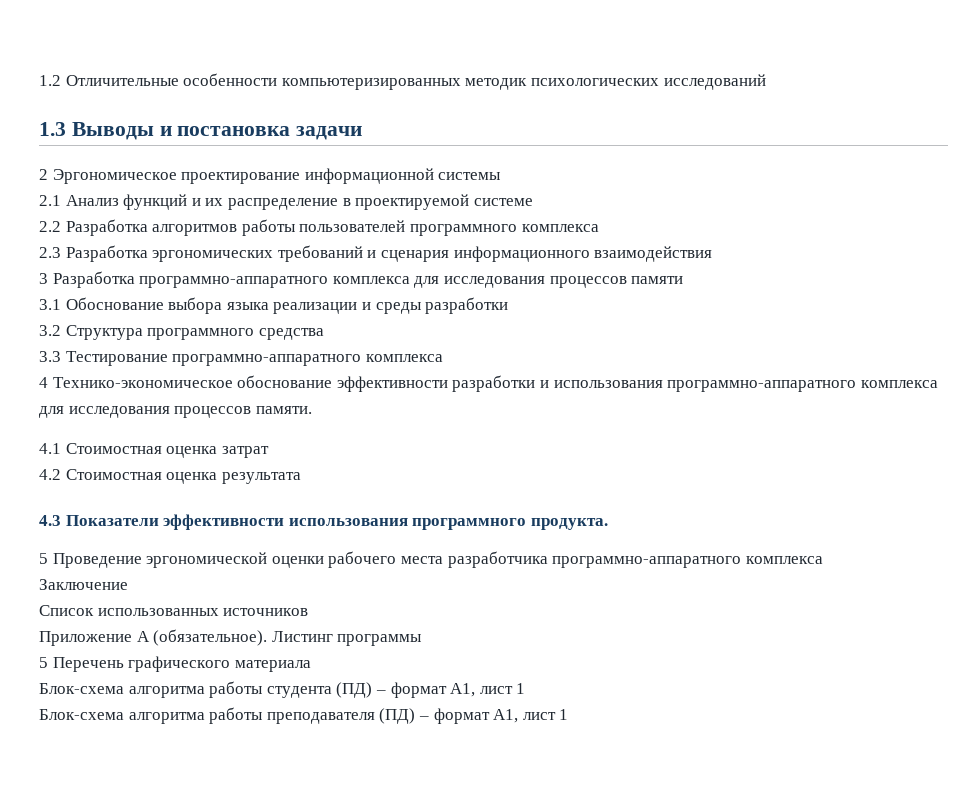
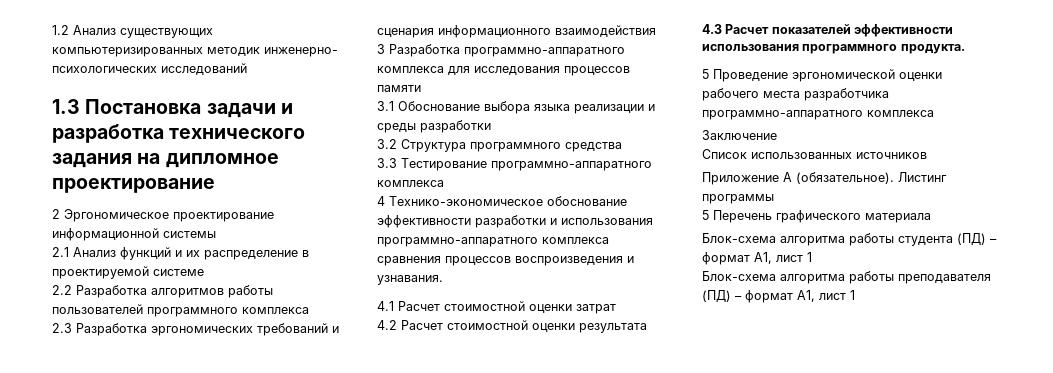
[65,73,278,86] Отличительные особенности -> [73,25,213,38] Анализ существующих
(528, 84) none -> [264,47,338,57] инженерно-
[71,122,363,140] Выводы и постановка задачи -> [85,99,293,118] [52,124,306,143] [52,153,279,168] [52,178,215,193] Постановка задачи и разработка технического задания на дипломное проектирование
[39,406,312,418] [39,443,218,458] для исследования процессов памяти. // 4.1 Стоимостная оценка -> [377,256,634,266] [377,275,443,285] [377,301,572,313] сравнения процессов воспроизведения и узнавания. // 4.1 Расчет стоимостной оценки
[65,469,218,484] Стоимостная оценка -> [401,320,575,332] Расчет стоимостной оценки
[65,515,159,526] Показатели -> [725,24,851,34] Расчет показателей

